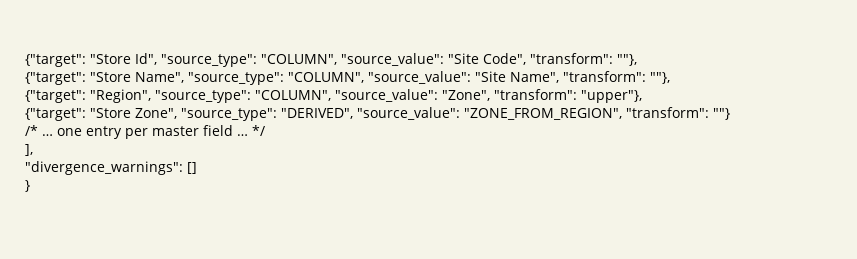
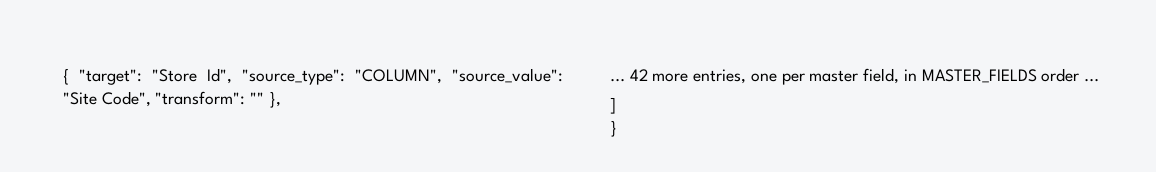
[25,54,86,67] {"target": -> [63,68,142,85] { "target":
[617,54,637,66] [25,71,670,85] [25,89,642,103] [25,107,730,121] [25,125,265,139] [25,144,33,156] [25,161,197,175] ""}, // {"target": "Store Name", "source_type": "COLUMN", "source_value": "Site Name", "transform": ""}, // {"target": "Region", "source_type": "COLUMN", "source_value": "Zone", "transform": "upper"}, // {"target": "Store Zone", "source_type": "DERIVED", "source_value": "ZONE_FROM_REGION", "transform": ""} // /* … one entry per master field … */ // ], // "divergence_warnings": [] -> [250,91,281,108] [610,68,1099,85] [610,97,616,114] "" }, // ... 42 more entries, one per master field, in MASTER_FIELDS order ... // ]

